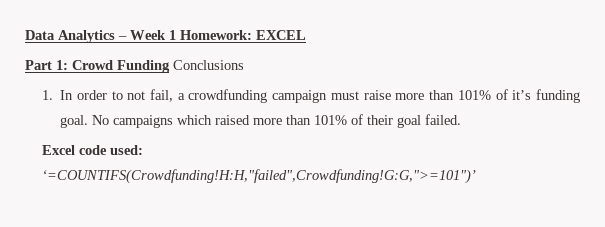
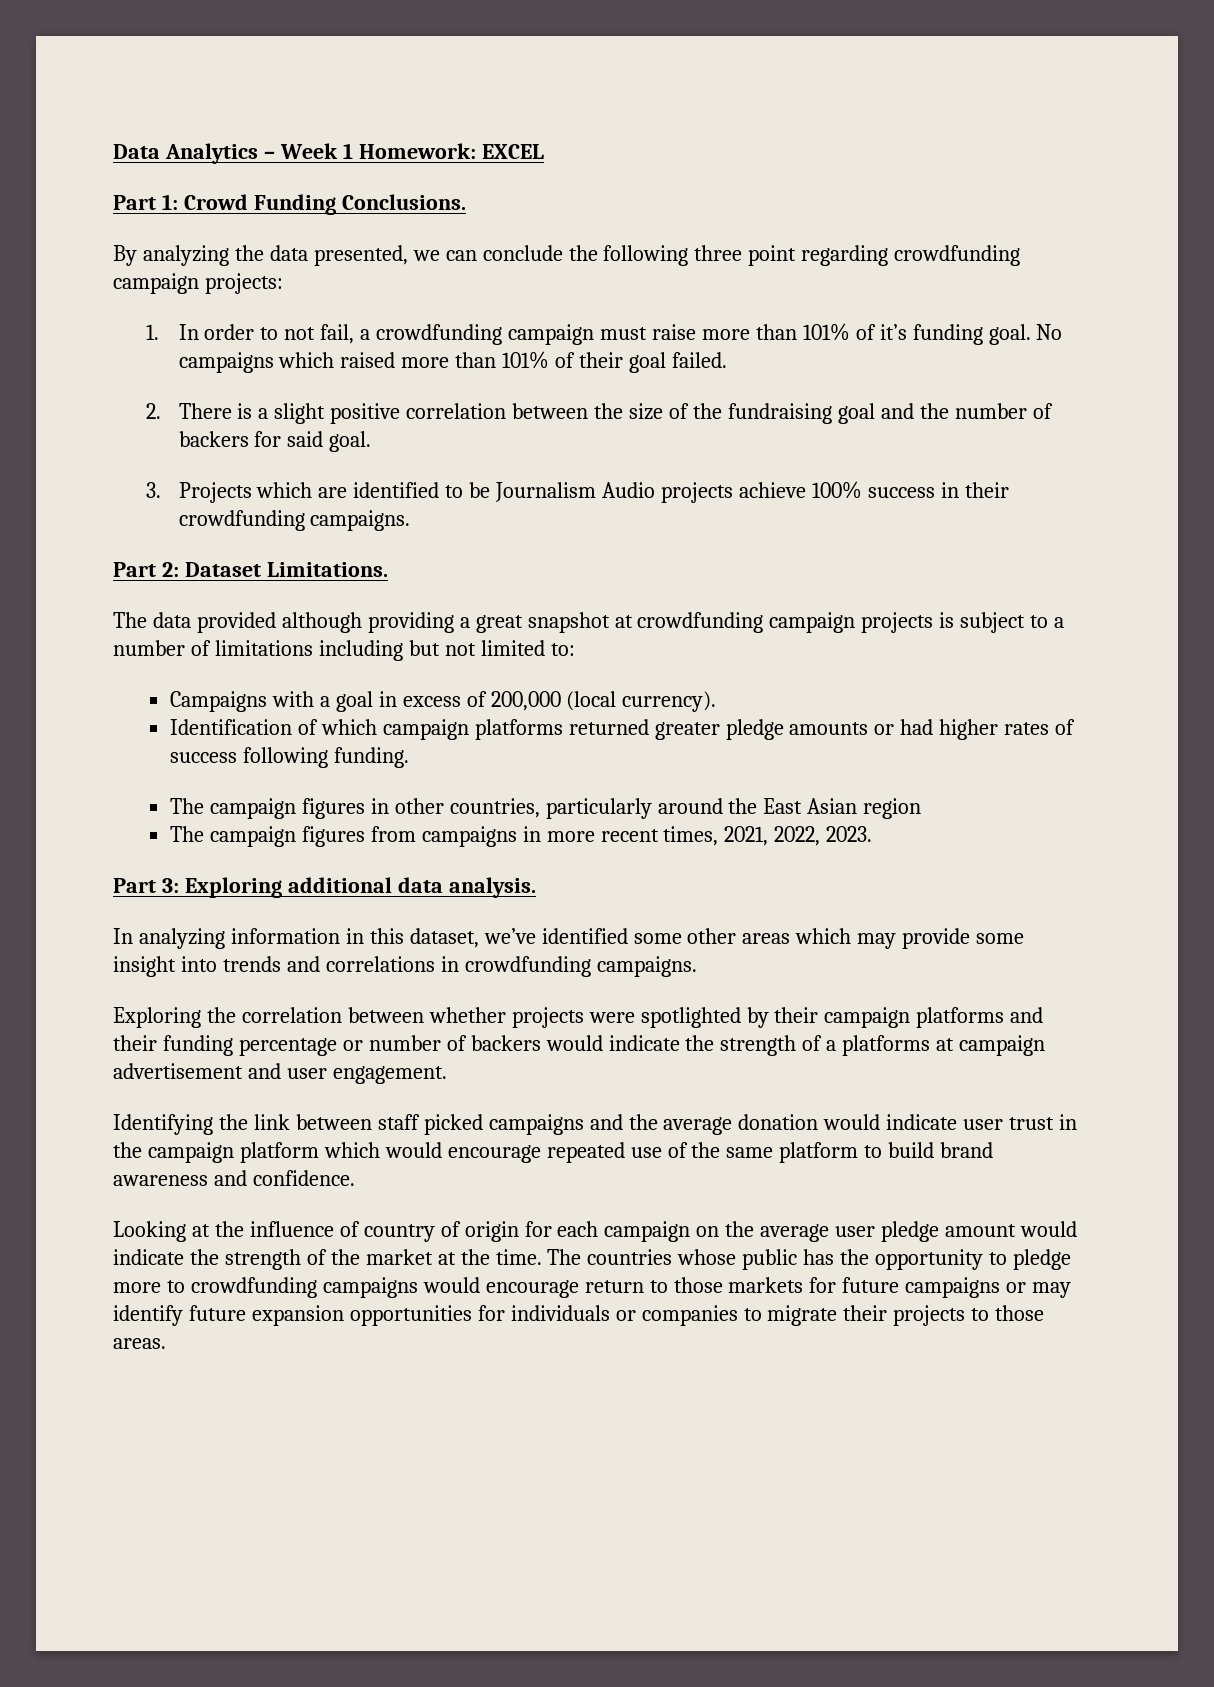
[173,60,244,70] Conclusions -> [341,194,466,210] [113,245,1021,266] [113,273,283,294] Conclusions. // By analyzing the data presented, we can conclude the following three point regarding crowdfunding campaign projects:
[41,145,143,155] [41,169,476,184] Excel code used: ‘=COUNTIFS(Crowdfunding!H:H,"failed",Crowdfunding!G:G,">=101")’ -> [145,403,1053,424] [178,431,372,452] [145,481,1009,503] [178,510,411,531] [113,562,388,577] [113,612,1065,633] [113,640,575,661] [169,691,717,712] [169,719,1076,740] [169,747,409,768] [169,798,922,819] [169,826,873,847] [113,877,536,898] [113,928,1025,949] [113,956,697,977] [113,1007,1044,1028] [113,1035,1046,1056] [113,1063,447,1084] [113,1114,1078,1135] [113,1142,994,1163] [113,1170,355,1186] [113,1221,1077,1242] [113,1249,1071,1270] [113,1277,1072,1298] [113,1305,1045,1326] [113,1338,166,1349] 2. There is a slight positive correlation between the size of the fundraising goal and the number of backers for said goal. // 3. Projects which are identified to be Journalism Audio projects achieve 100% success in their crowdfunding campaigns. // Part 2: Dataset Limitations. // The data provided although providing a great snapshot at crowdfunding campaign projects is subject to a number of limitations including but not limited to: // Campaigns with a goal in excess of 200,000 (local currency). // Identification of which campaign platforms returned greater pledge amounts or had higher rates of success following funding. // The campaign figures in other countries, particularly around the East Asian region // The campaign figures from campaigns in more recent times, 2021, 2022, 2023. // Part 3: Exploring additional data analysis. // In analyzing information in this dataset, we’ve identified some other areas which may provide some insight into trends and correlations in crowdfunding campaigns. // Exploring the correlation between whether projects were spotlighted by their campaign platforms and their funding percentage or number of backers would indicate the strength of a platforms at campaign advertisement and user engagement. // Identifying the link between staff picked campaigns and the average donation would indicate user trust in the campaign platform which would encourage repeated use of the same platform to build brand awareness and confidence. // Looking at the influence of country of origin for each campaign on the average user pledge amount would indicate the strength of the market at the time. The countries whose public has the opportunity to pledge more to crowdfunding campaigns would encourage return to those markets for future campaigns or may identify future expansion opportunities for individuals or companies to migrate their projects to those areas.

